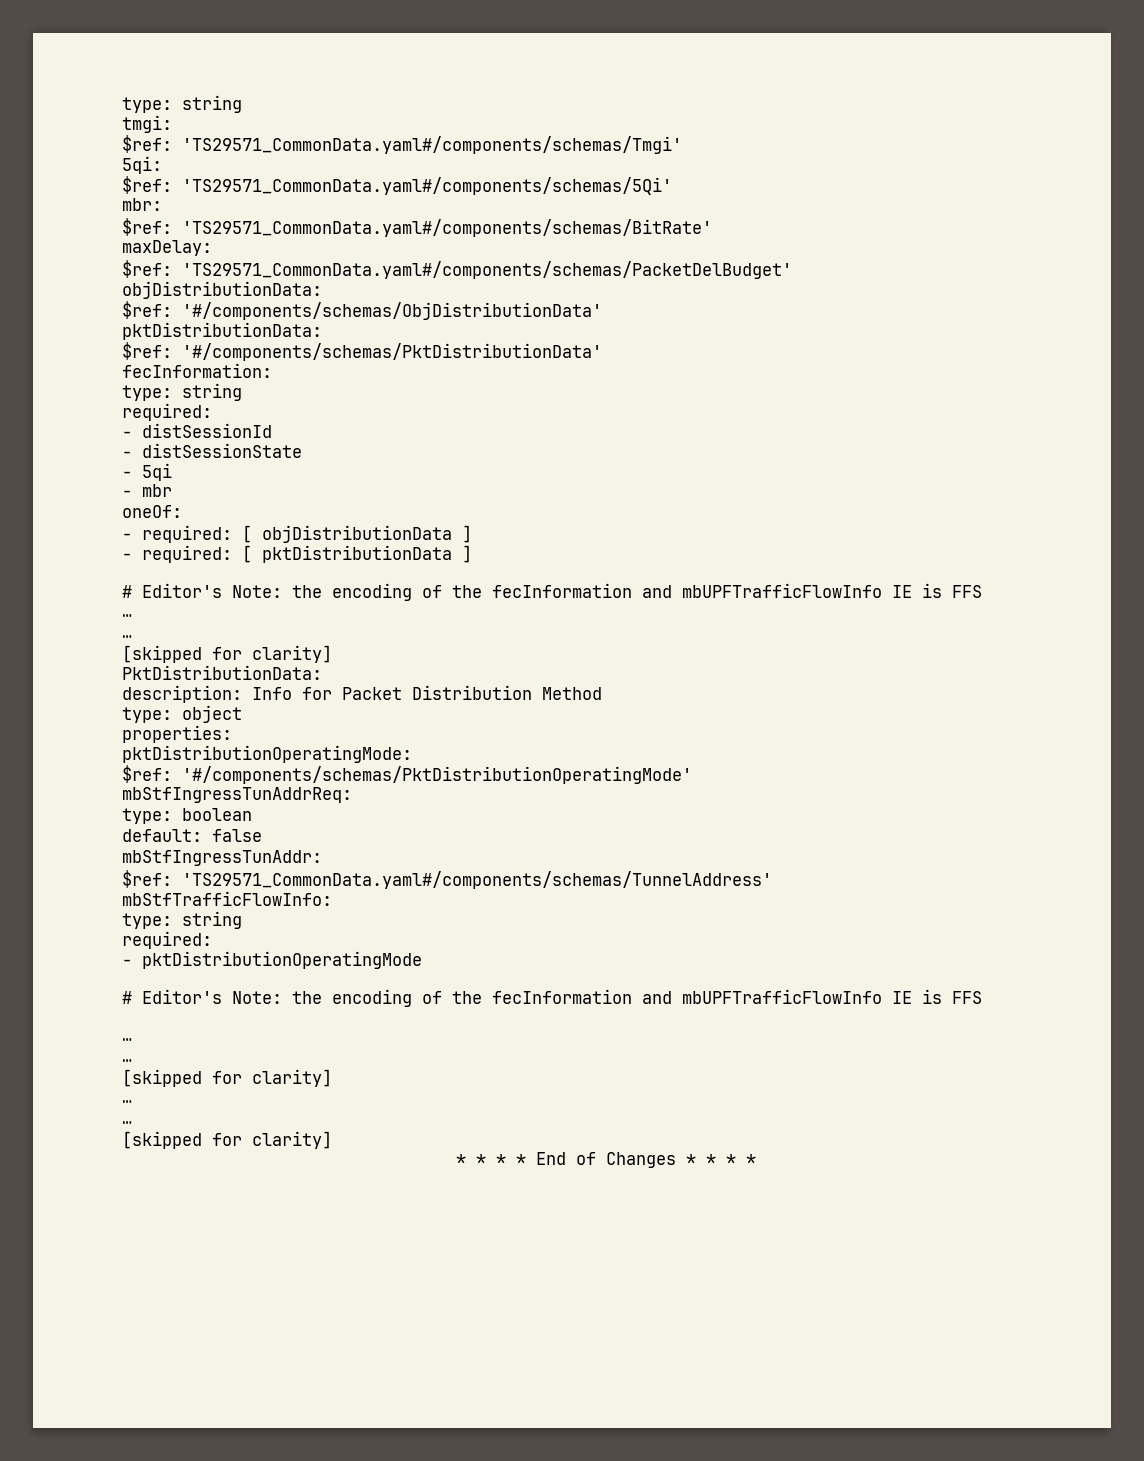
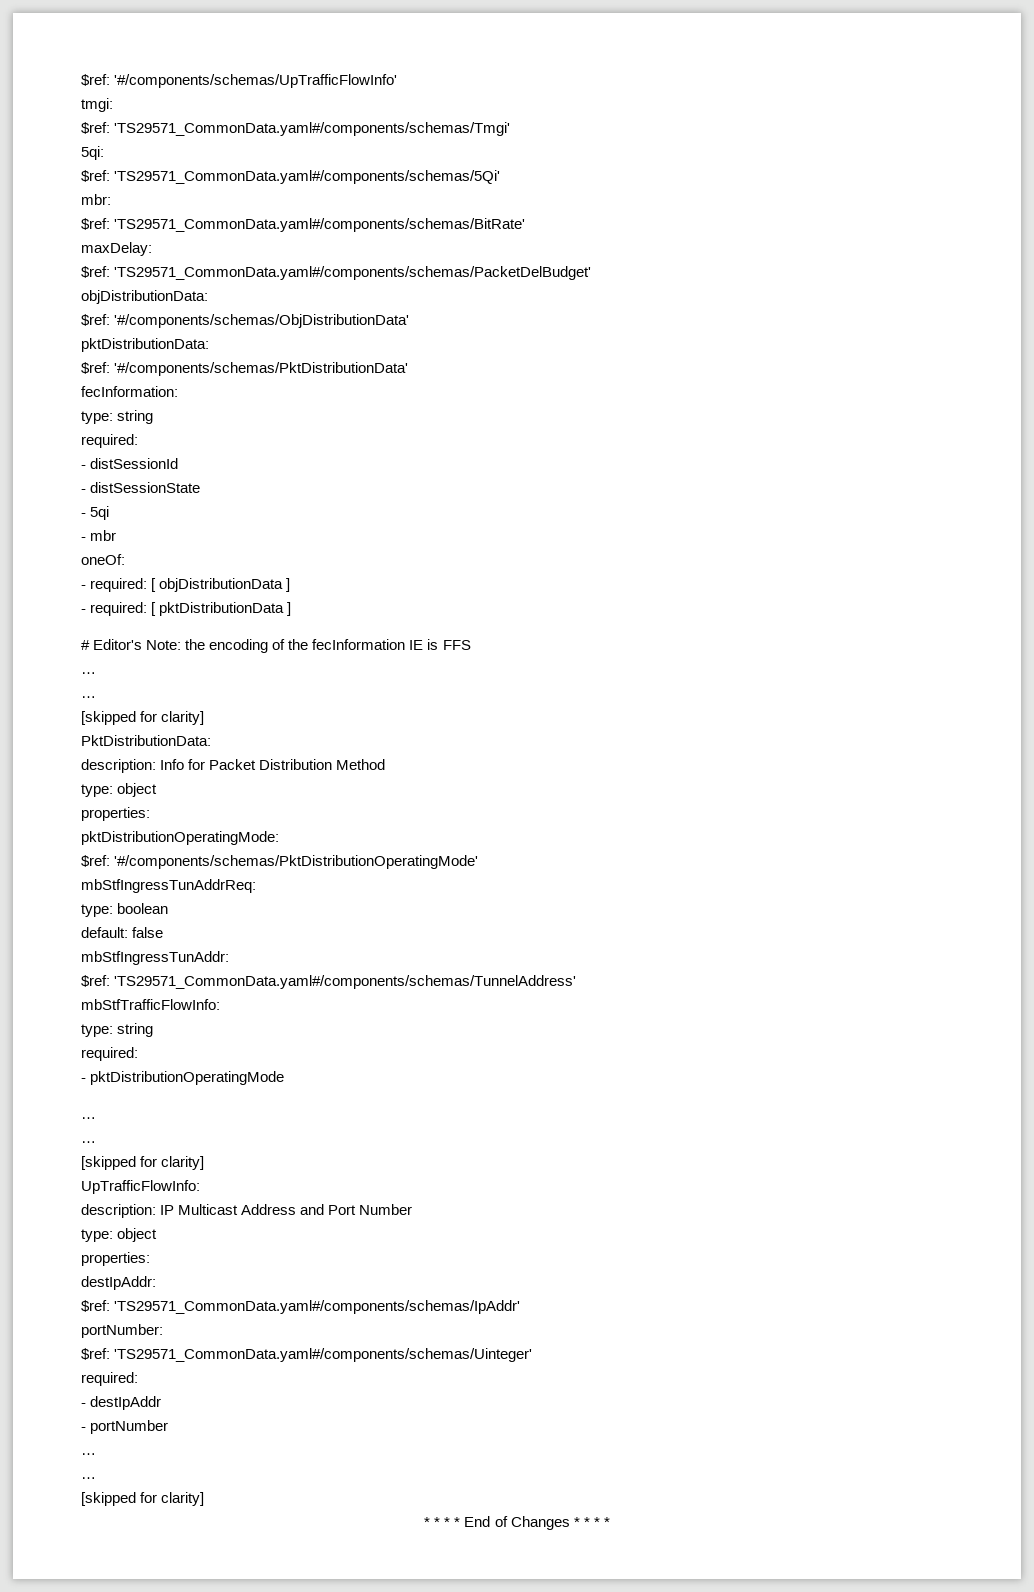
[122,95,242,113] type: string -> [81,74,398,88] $ref: '#/components/schemas/UpTrafficFlowInfo'
[642,583,882,598] and mbUPFTrafficFlowInfo -> (406, 644) none
[122,989,982,1007] [122,1038,132,1041] [122,1059,132,1062] [122,1069,332,1087] // # Editor's Note: the encoding of the fecInformation and mbUPFTrafficFlowInfo IE is FFS // … // … // [skipped for clarity] -> [81,1117,96,1119] [81,1141,96,1143] [81,1156,205,1170] [81,1180,200,1194] [81,1204,413,1218] [81,1228,158,1242] [81,1252,150,1266] [81,1276,156,1290] [81,1300,521,1314] [81,1324,163,1338] [81,1348,533,1362] [81,1372,138,1386] [81,1396,162,1410] [81,1420,169,1434] // … // … // [skipped for clarity] // UpTrafficFlowInfo: // description: IP Multicast Address and Port Number // type: object // properties: // destIpAddr: // $ref: 'TS29571_CommonData.yaml#/components/schemas/IpAddr' // portNumber: // $ref: 'TS29571_CommonData.yaml#/components/schemas/Uinteger' // required: // - destIpAddr // - portNumber

